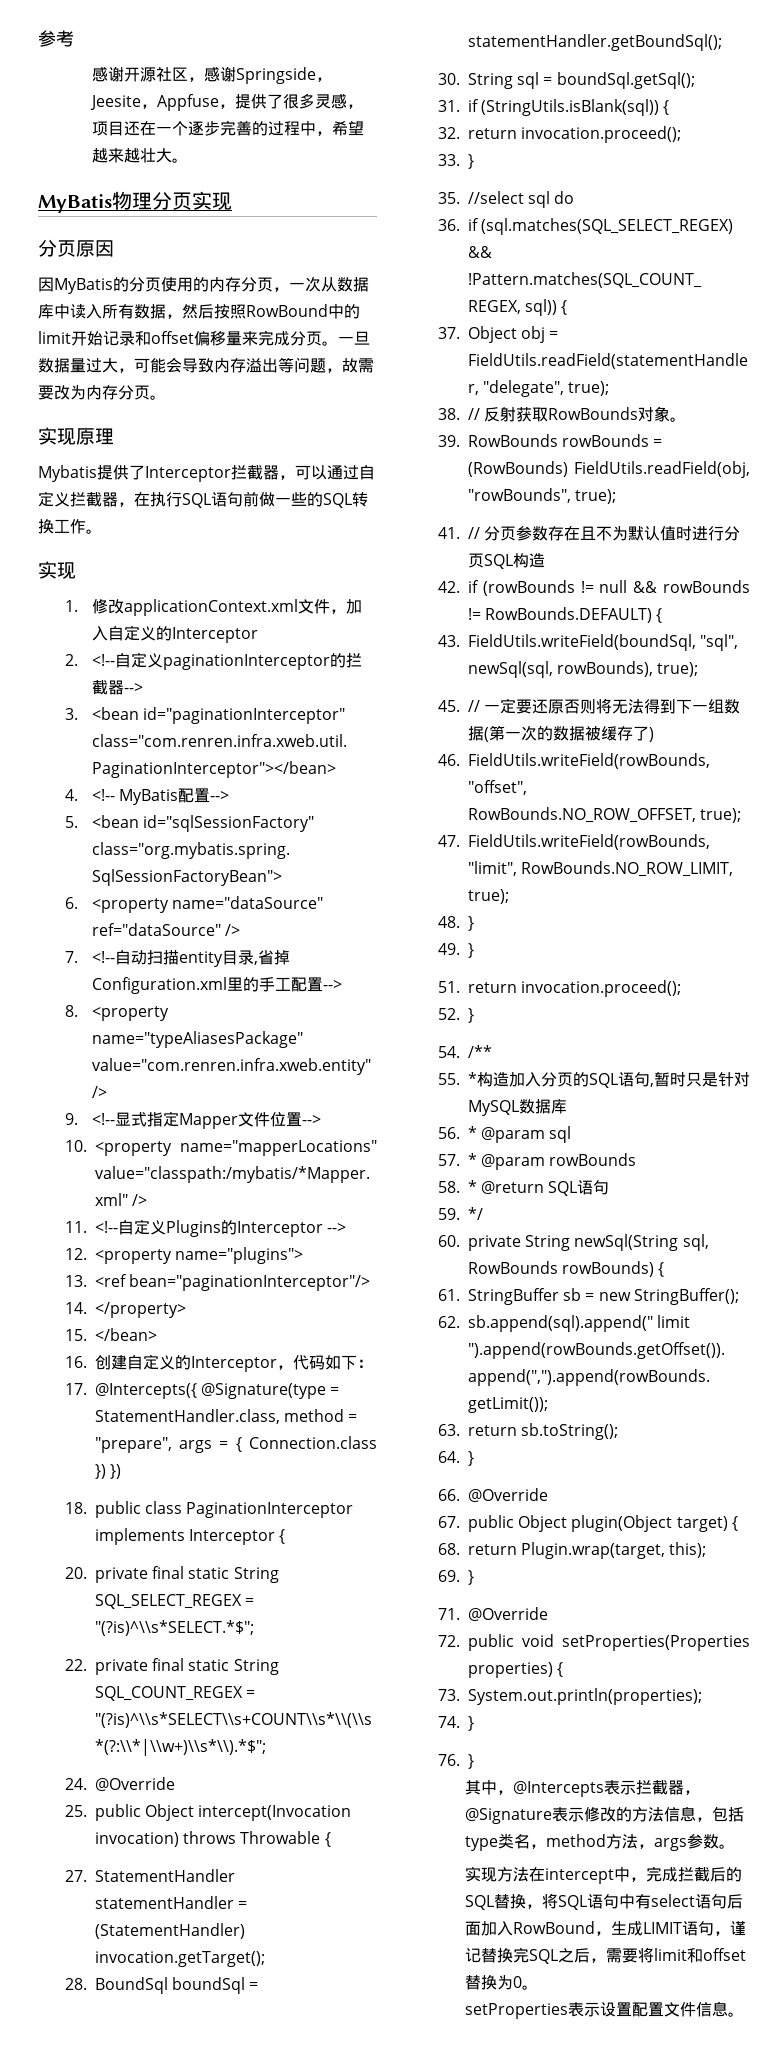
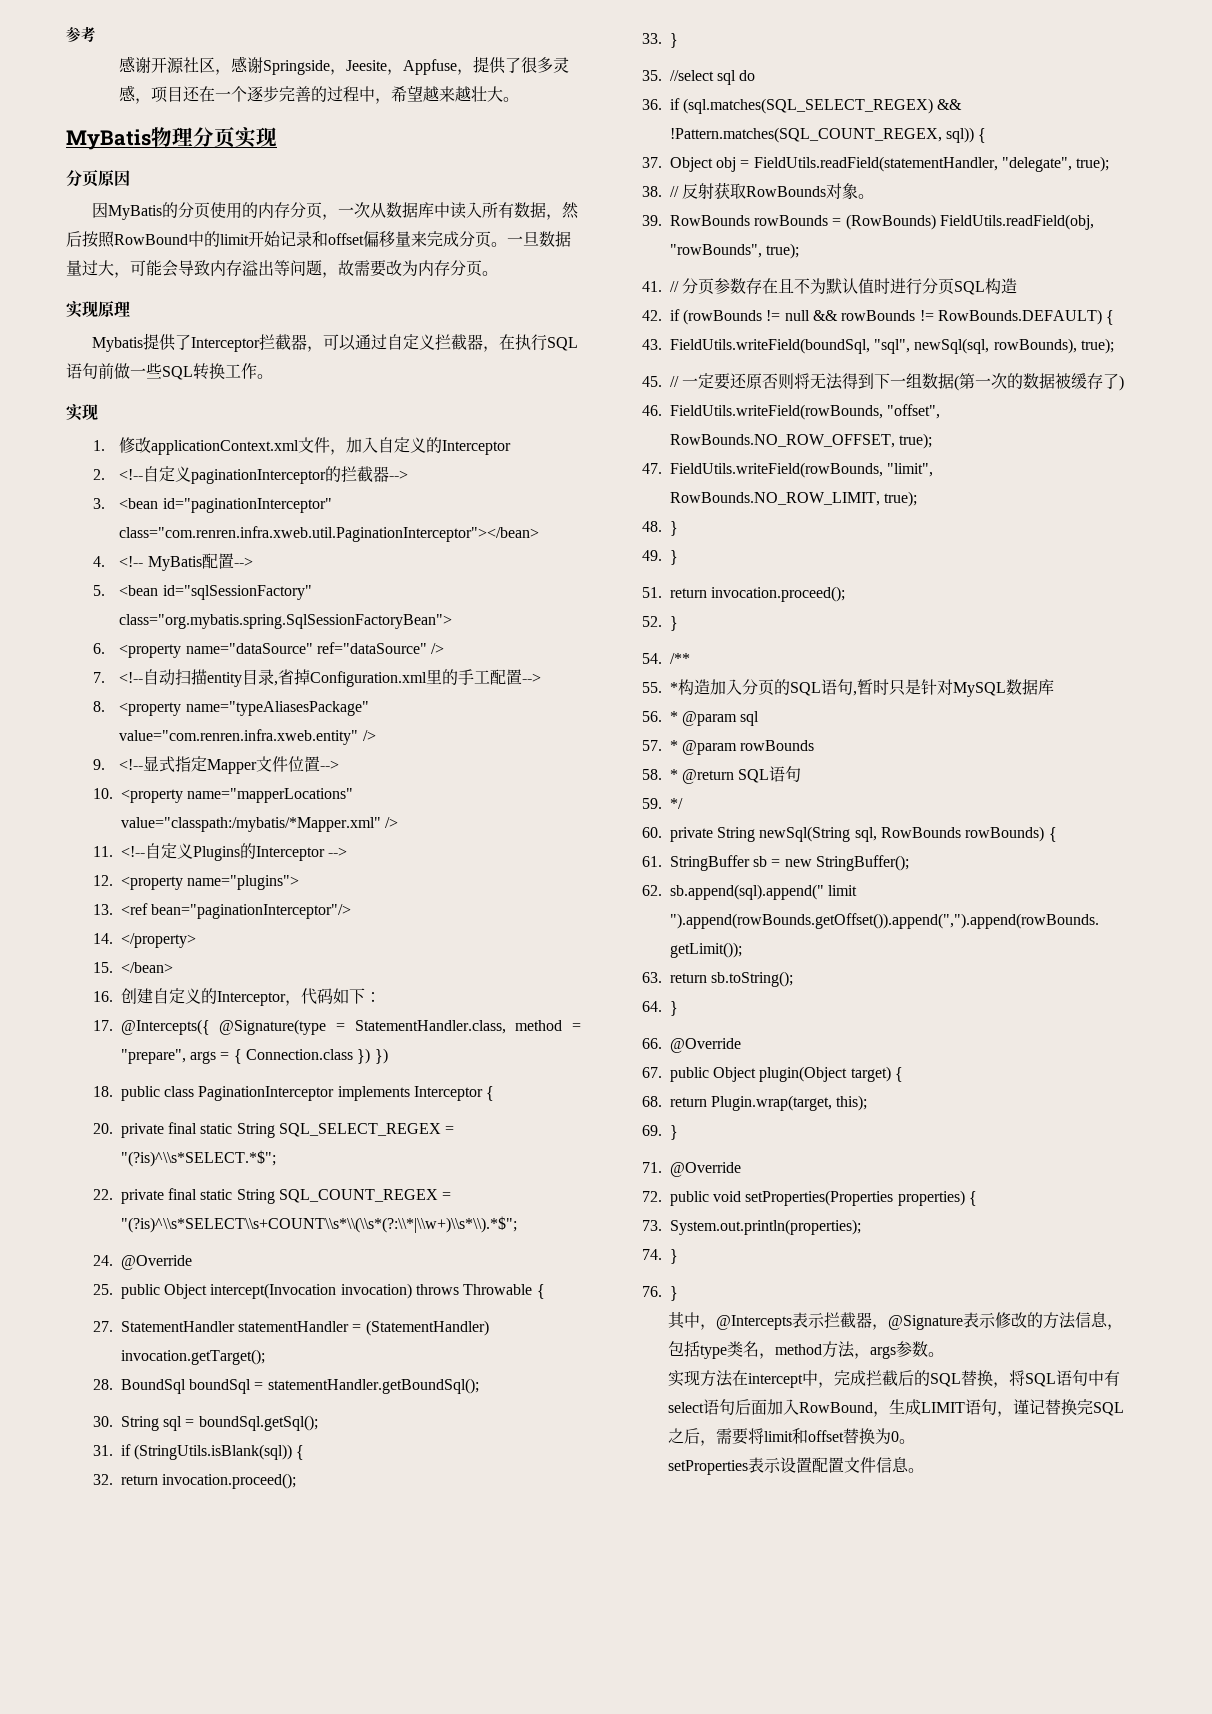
[307,492,323,507] 的 -> (162, 371) none

